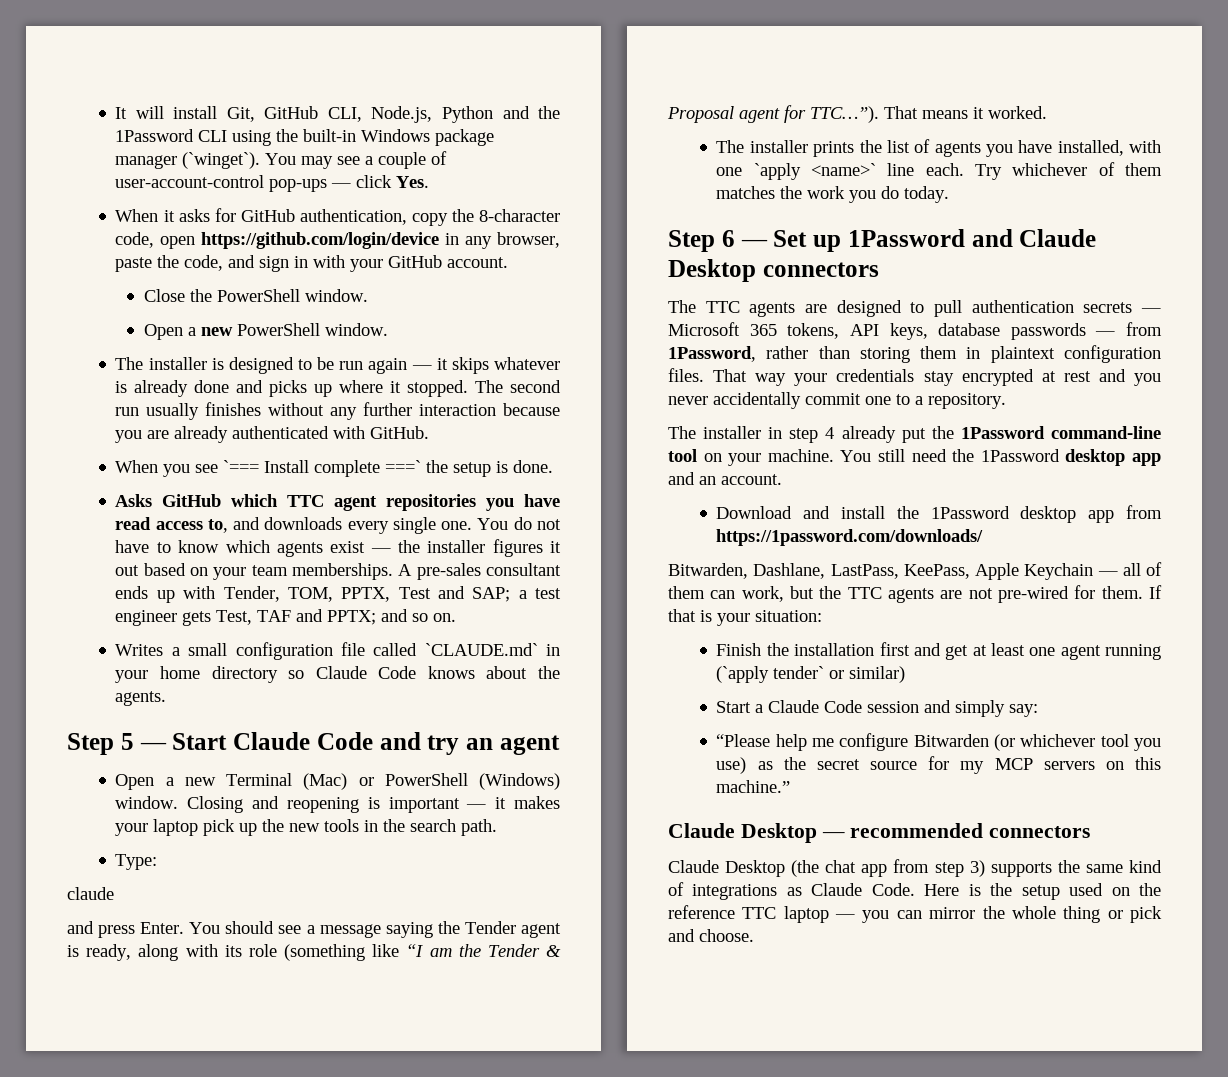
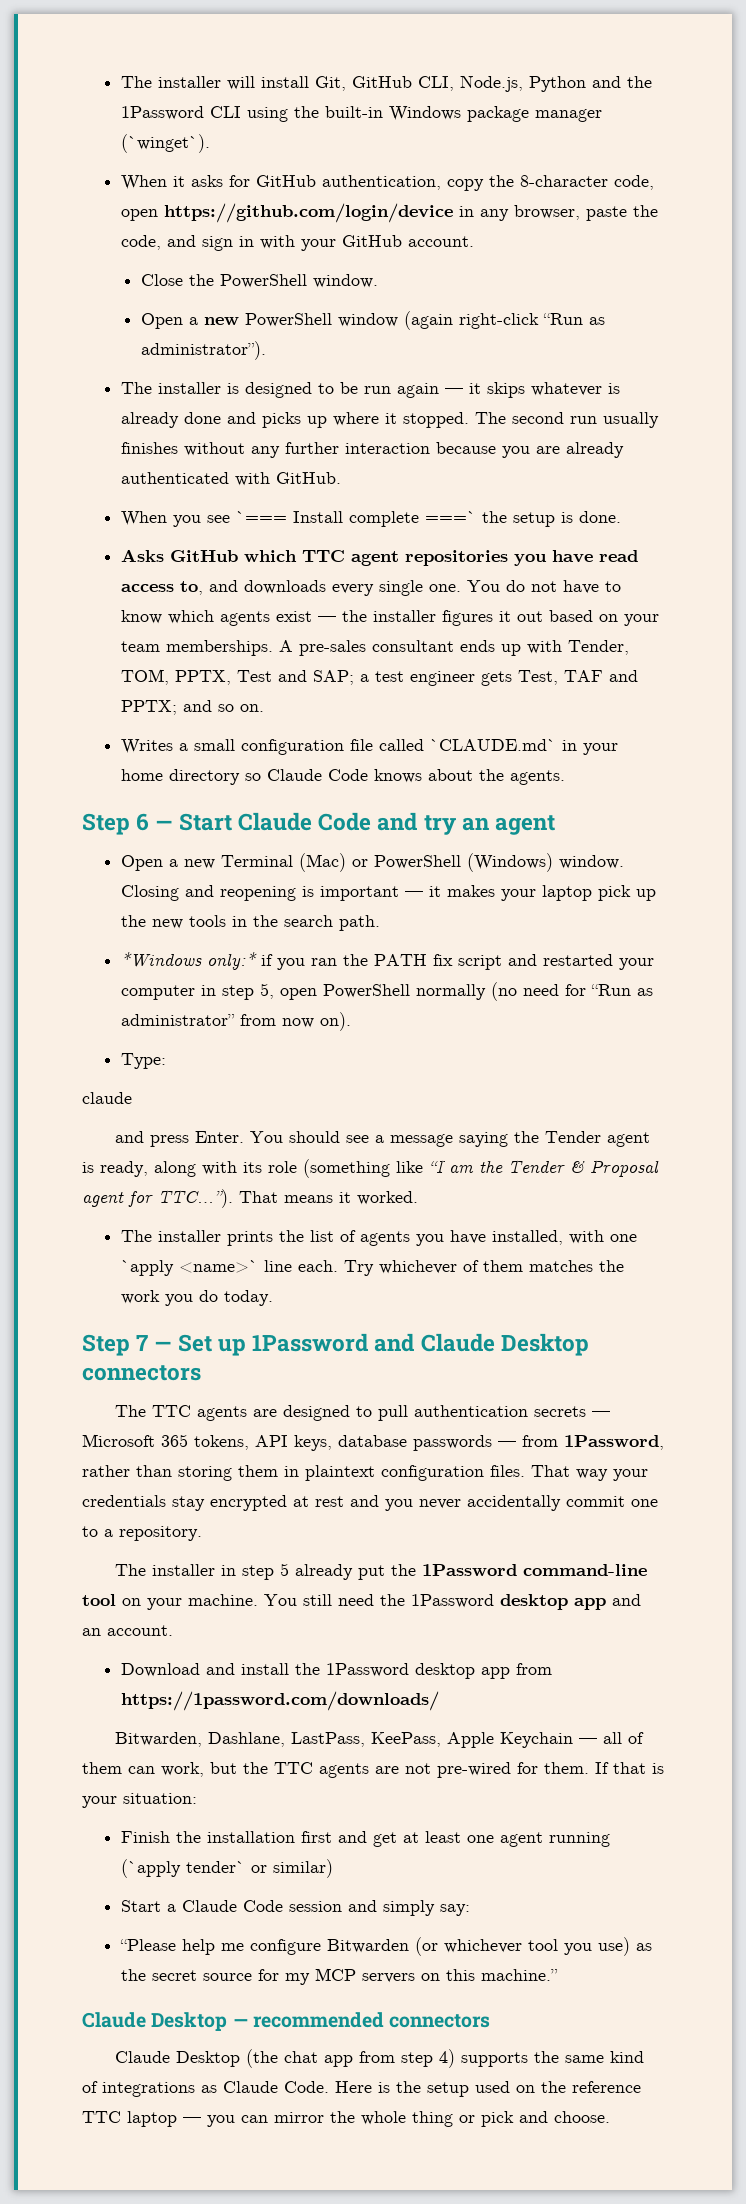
[115,107,128,119] It -> [120,76,221,88] The installer
[265,151,448,169] [115,175,430,192] You may see a couple of user-account-control pop-ups — click Yes. -> (210, 143) none
[324,323,388,336] window. -> [337,311,605,330] [140,341,266,360] window (again right-click “Run as administrator”).
[120,733,134,750] 5 -> [136,813,150,831] 6
(498, 827) none -> [120,952,654,970] [120,982,653,1001] [120,1012,351,1031] // *Windows only:* if you ran the PATH fix script and restarted your computer in step 5, open PowerShell normally (no need for “Run as administrator” from now on).
[721,230,735,247] 6 -> [136,1335,149,1351] 7
[825,427,835,439] 4 -> [280,1563,290,1576] 5
[969,860,985,877] 3) -> [439,2049,456,2068] 4)

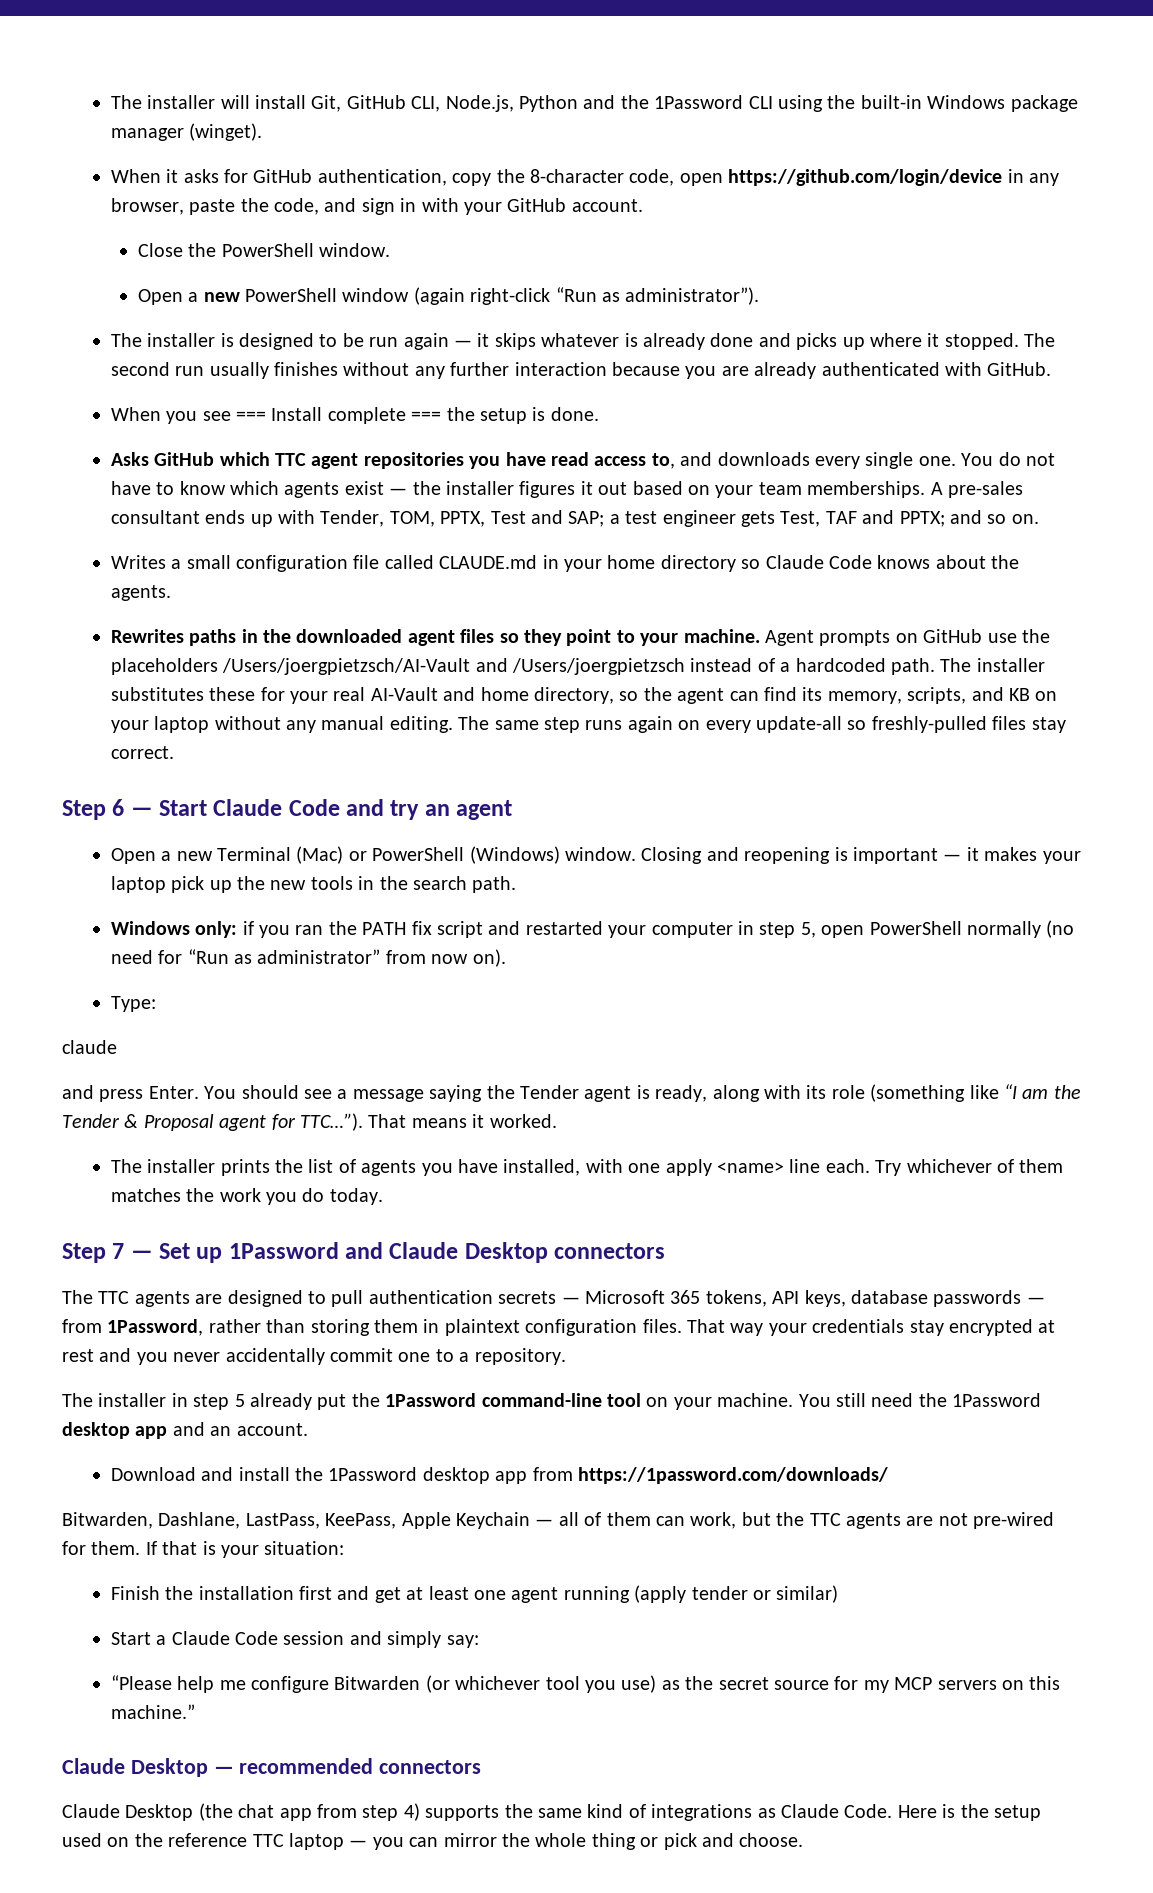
[120,134,210,153] (`winget`). -> [189,123,263,141] (winget).
[235,511,287,523] `=== -> [236,411,267,421] ===
[424,511,476,523] ===` -> [411,411,442,421] ===
[429,739,556,751] `CLAUDE.md` -> [439,555,538,569] CLAUDE.md
(565, 777) none -> [110,629,1051,646] [110,658,1045,675] [110,687,1058,704] [110,716,1066,733] [110,746,174,759] // Rewrites paths in the downloaded agent files so they point to your machine. Agent prompts on GitHub use the placeholders /Users/joergpietzsch/AI-Vault and /Users/joergpietzsch instead of a hardcoded path. The installer substitutes these for your real AI-Vault and home directory, so the agent can find its memory, scripts, and KB on your laptop without any manual editing. The same step runs again on every update-all so freshly-pulled files stay correct.
[120,952,257,970] *Windows only:* -> [110,921,238,938] Windows only:
[120,1260,258,1276] `apply <name>` -> [665,1159,785,1176] apply <name>
[120,1859,245,1878] (`apply tender` -> [634,1585,748,1603] (apply tender

